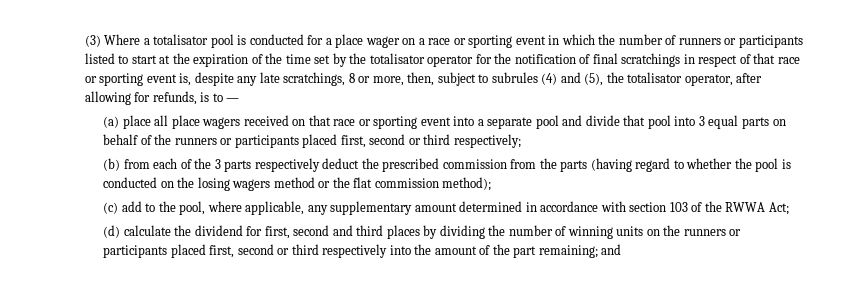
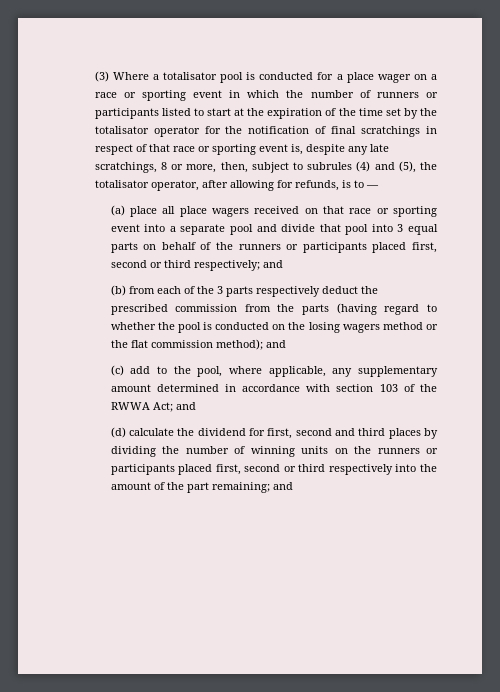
(521, 141) none -> [262,260,283,268] and
(492, 184) none -> [265,340,286,348] and
(789, 208) none -> [175,402,196,410] and

